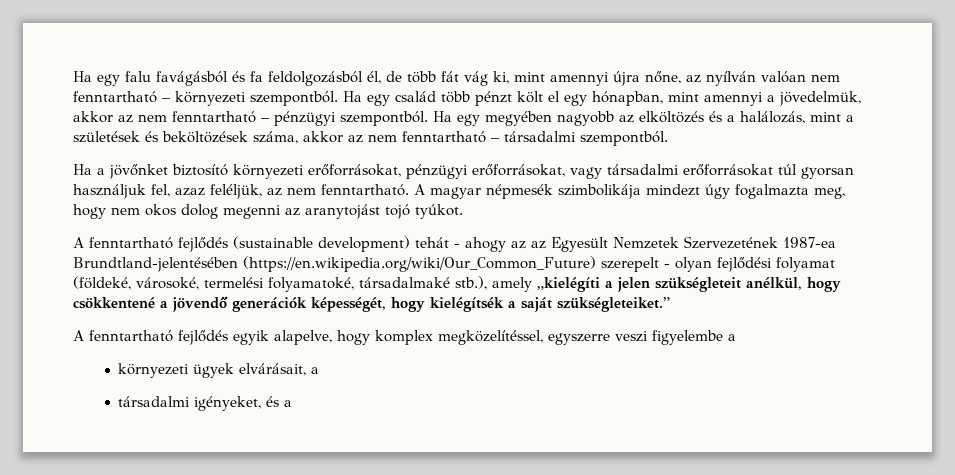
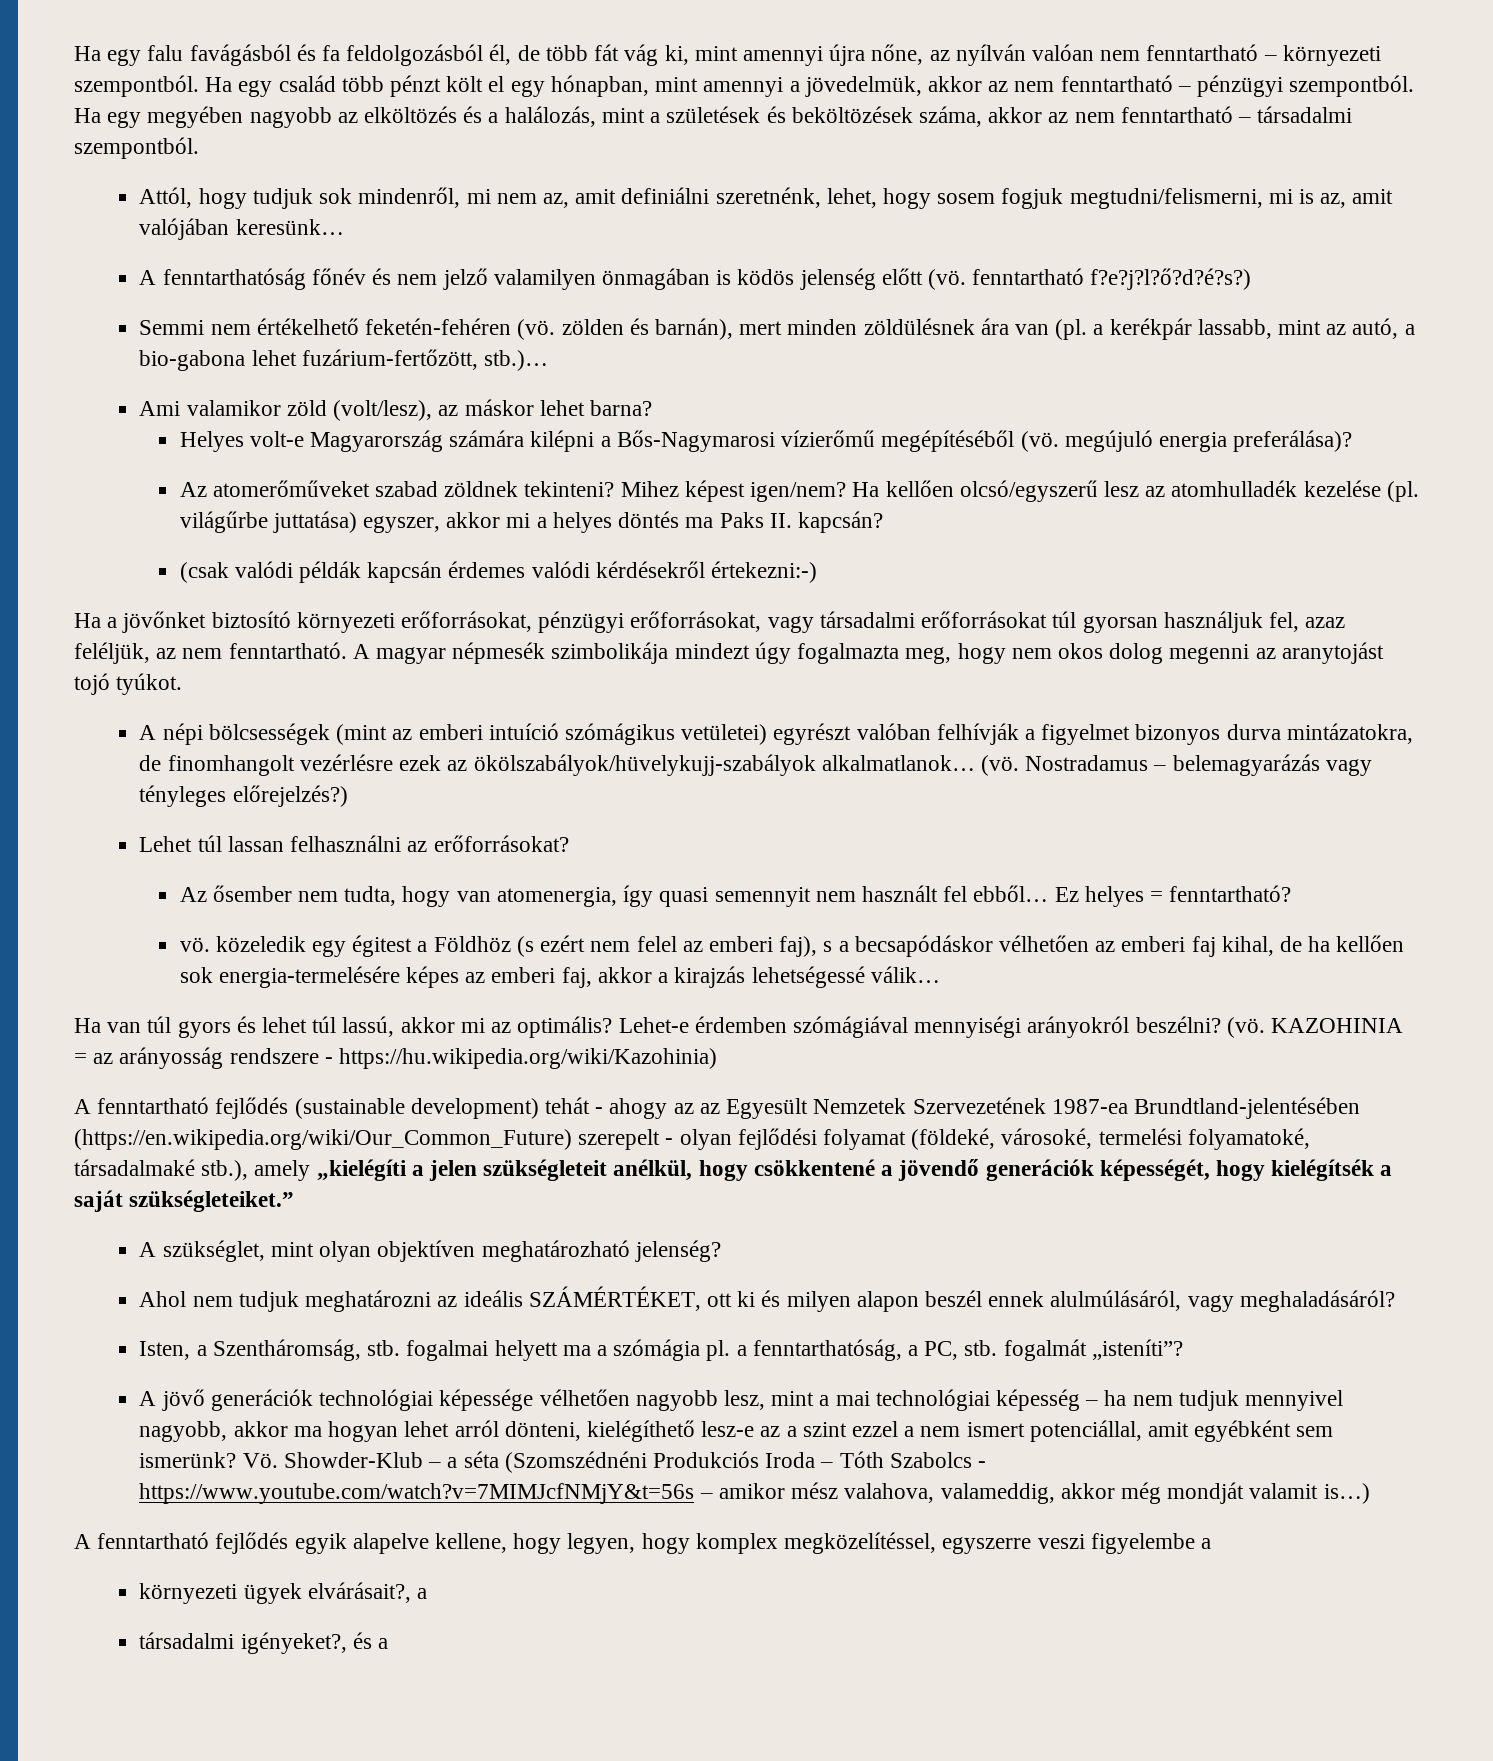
(668, 138) none -> [139,187,1394,209] [139,218,344,240] [139,268,1252,290] [139,318,1415,340] [139,349,549,371] [139,399,652,421] [179,430,1353,452] [179,480,1419,502] [179,511,883,533] [179,561,818,583] // Attól, hogy tudjuk sok mindenről, mi nem az, amit definiálni szeretnénk, lehet, hogy sosem fogjuk megtudni/felismerni, mi is az, amit valójában keresünk… // A fenntarthatóság főnév és nem jelző valamilyen önmagában is ködös jelenség előtt (vö. fenntartható f?e?j?l?ő?d?é?s?) // Semmi nem értékelhető feketén-fehéren (vö. zölden és barnán), mert minden zöldülésnek ára van (pl. a kerékpár lassabb, mint az autó, a bio-gabona lehet fuzárium-fertőzött, stb.)… // Ami valamikor zöld (volt/lesz), az máskor lehet barna? // Helyes volt-e Magyarország számára kilépni a Bős-Nagymarosi vízierőmű megépítéséből (vö. megújuló energia preferálása)? // Az atomerőműveket szabad zöldnek tekinteni? Mihez képest igen/nem? Ha kellően olcsó/egyszerű lesz az atomhulladék kezelése (pl. világűrbe juttatása) egyszer, akkor mi a helyes döntés ma Paks II. kapcsán? // (csak valódi példák kapcsán érdemes valódi kérdésekről értekezni:-)
(463, 211) none -> [139,723,1413,745] [139,754,1372,776] [139,785,348,807] [139,835,569,852] [179,885,1292,907] [179,935,1405,957] [179,966,940,988] [74,1016,1403,1038] [74,1047,718,1069] // A népi bölcsességek (mint az emberi intuíció szómágikus vetületei) egyrészt valóban felhívják a figyelmet bizonyos durva mintázatokra, de finomhangolt vezérlésre ezek az ökölszabályok/hüvelykujj-szabályok alkalmatlanok… (vö. Nostradamus – belemagyarázás vagy tényleges előrejelzés?) // Lehet túl lassan felhasználni az erőforrásokat? // Az ősember nem tudta, hogy van atomenergia, így quasi semennyit nem használt fel ebből… Ez helyes = fenntartható? // vö. közeledik egy égitest a Földhöz (s ezért nem felel az emberi faj), s a becsapódáskor vélhetően az emberi faj kihal, de ha kellően sok energia-termelésére képes az emberi faj, akkor a kirajzás lehetségessé válik… // Ha van túl gyors és lehet túl lassú, akkor mi az optimális? Lehet-e érdemben szómágiával mennyiségi arányokról beszélni? (vö. KAZOHINIA = az arányosság rendszere - https://hu.wikipedia.org/wiki/Kazohinia)
(670, 304) none -> [139,1240,721,1262] [139,1286,1395,1312] [139,1339,1183,1361] [139,1389,1344,1411] [139,1420,1334,1442] [139,1451,986,1473] [139,1482,1370,1504] // A szükséglet, mint olyan objektíven meghatározható jelenség? // Ahol nem tudjuk meghatározni az ideális SZÁMÉRTÉKET, ott ki és milyen alapon beszél ennek alulmúlásáról, vagy meghaladásáról? // Isten, a Szentháromság, stb. fogalmai helyett ma a szómágia pl. a fenntarthatóság, a PC, stb. fogalmát „isteníti”? // A jövő generációk technológiai képessége vélhetően nagyobb lesz, mint a mai technológiai képesség – ha nem tudjuk mennyivel nagyobb, akkor ma hogyan lehet arról dönteni, kielégíthető lesz-e az a szint ezzel a nem ismert potenciállal, amit egyébként sem ismerünk? Vö. Showder-Klub – a séta (Szomszédnéni Produkciós Iroda – Tóth Szabolcs - https://www.youtube.com/watch?v=7MIMJcfNMjY&t=56s – amikor mész valahova, valameddig, akkor még mondját valamit is…)
[274,330,332,345] alapelve, -> [352,1533,636,1554] alapelve kellene, hogy legyen,
[239,363,307,376] elvárásait, -> [307,1582,411,1603] elvárásait?,
[194,396,262,411] igényeket, -> [240,1632,347,1654] igényeket?,

